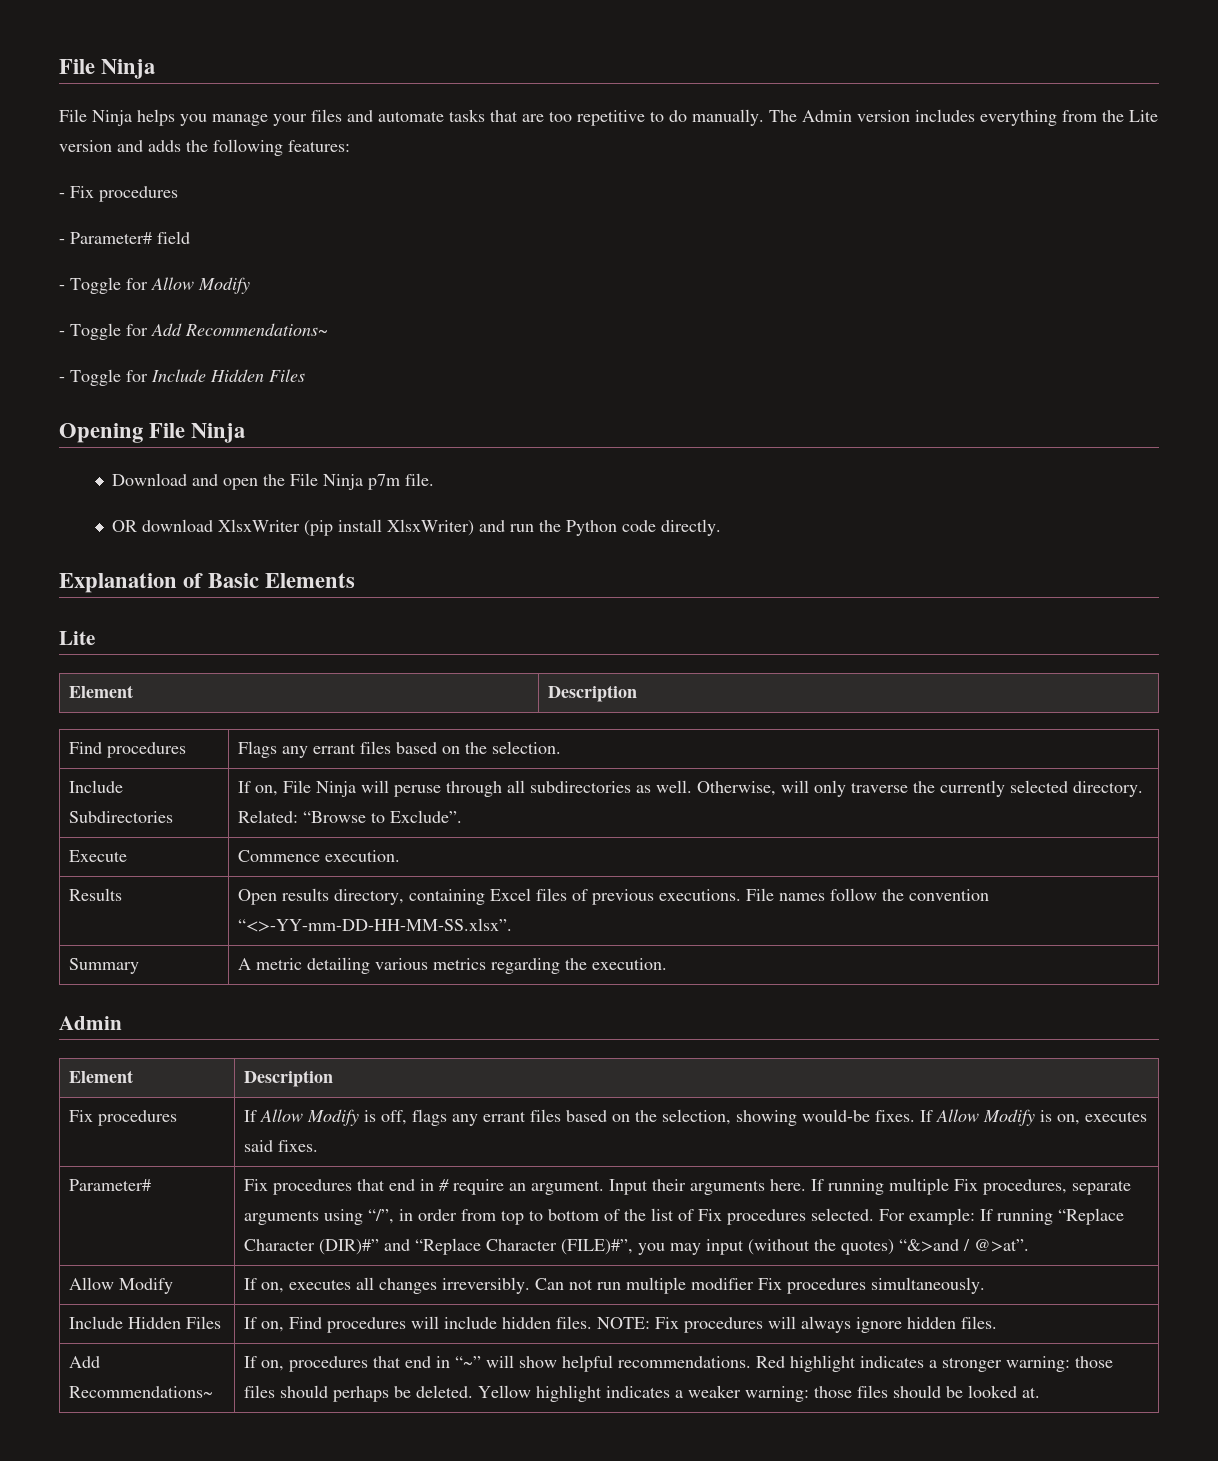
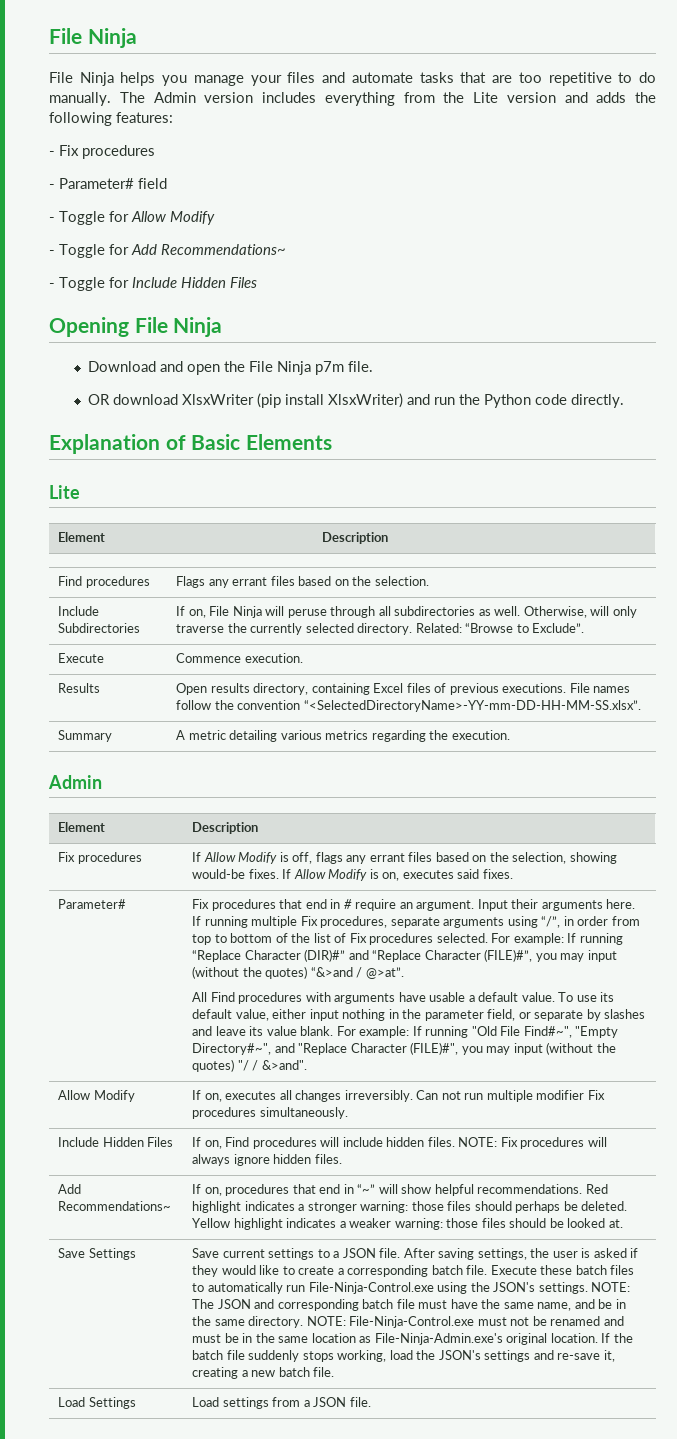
[238,918,513,932] “<>-YY-mm-DD-HH-MM-SS.xlsx”. -> [303,700,641,712] “<SelectedDirectoryName>-YY-mm-DD-HH-MM-SS.xlsx”.
(1030, 1245) none -> [192,992,615,1004] [192,1009,646,1021] [192,1026,619,1038] [192,1042,616,1055] [192,1059,307,1072] // All Find procedures with arguments have usable a default value. To use its default value, either input nothing in the parameter field, or separate by slashes and leave its value blank. For example: If running "Old File Find#~", "Empty Directory#~", and "Replace Character (FILE)#", you may input (without the quotes) "/ / &>and".
(1041, 1392) none -> [58,1248,136,1260] [192,1248,639,1260] [192,1265,635,1277] [192,1282,631,1294] [192,1299,626,1311] [192,1316,624,1328] [192,1333,633,1345] [192,1350,615,1362] [192,1367,335,1379] [58,1397,136,1409] [192,1397,371,1409] // Save Settings | Save current settings to a JSON file. After saving settings, the user is asked if they would like to create a corresponding batch file. Execute these batch files to automatically run File-Ninja-Control.exe using the JSON's settings. NOTE: The JSON and corresponding batch file must have the same name, and be in the same directory. NOTE: File-Ninja-Control.exe must not be renamed and must be in the same location as File-Ninja-Admin.exe's original location. If the batch file suddenly stops working, load the JSON's settings and re-save it, creating a new batch file. // Load Settings | Load settings from a JSON file.

